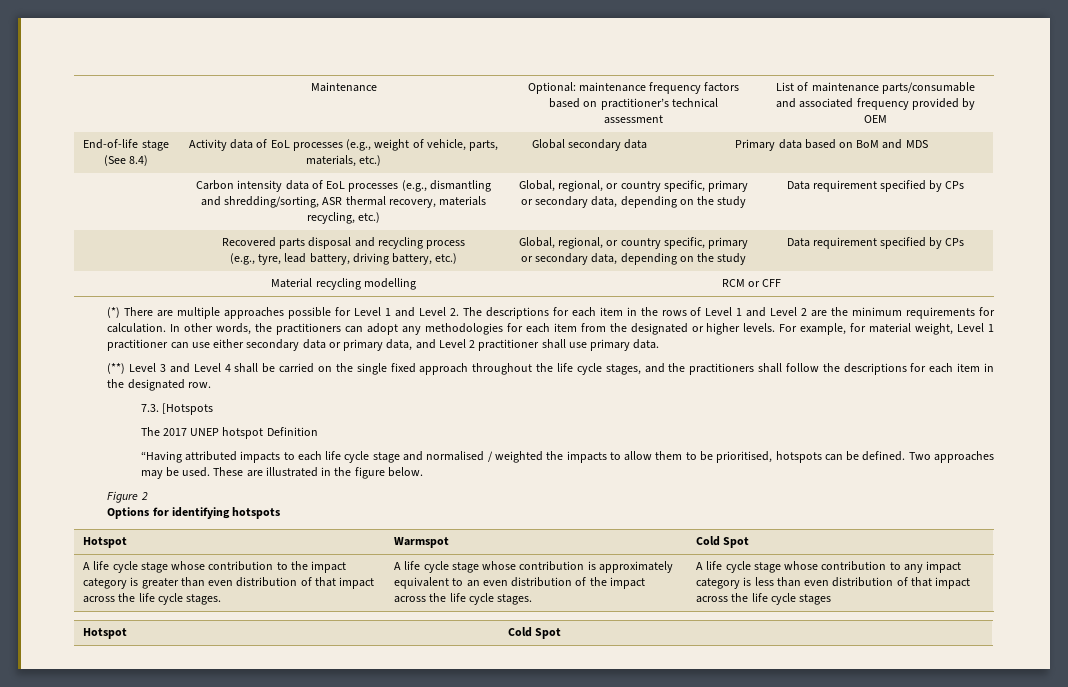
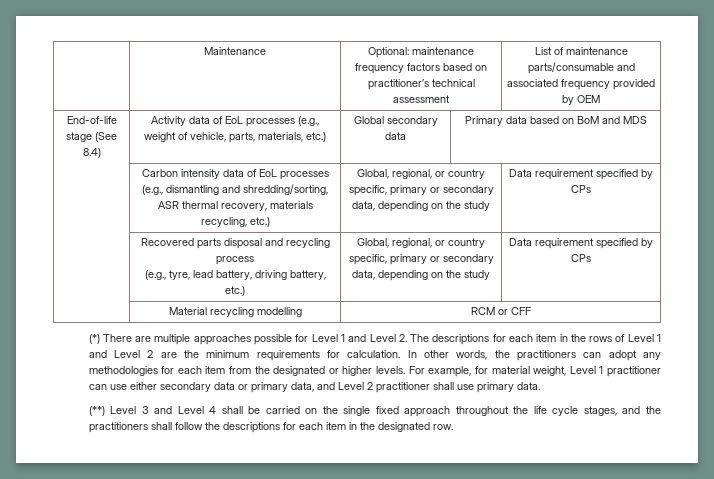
[140,403,213,415] [140,427,318,439] [140,451,995,463] [140,467,423,479] [107,491,148,503] [107,507,281,519] [83,537,128,548] [394,537,450,548] [696,536,750,548] [83,561,346,573] [83,577,374,589] [83,593,222,605] [394,561,673,573] [394,577,645,589] [394,593,533,605] [696,561,961,573] [696,577,970,589] [696,593,832,605] [83,628,128,639] [508,627,562,639] // 7.3. [Hotspots // The 2017 UNEP hotspot Definition // “Having attributed impacts to each life cycle stage and normalised / weighted the impacts to allow them to be prioritised, hotspots can be defined. Two approaches may be used. These are illustrated in the figure below. // Figure 2 // Options for identifying hotspots // Hotspot | Warmspot | Cold Spot // A life cycle stage whose contribution to the impact category is greater than even distribution of that impact across the life cycle stages. | A life cycle stage whose contribution is approximately equivalent to an even distribution of the impact across the life cycle stages. | A life cycle stage whose contribution to any impact category is less than even distribution of that impact across the life cycle stages // Hotspot | Cold Spot -> (453, 427) none

